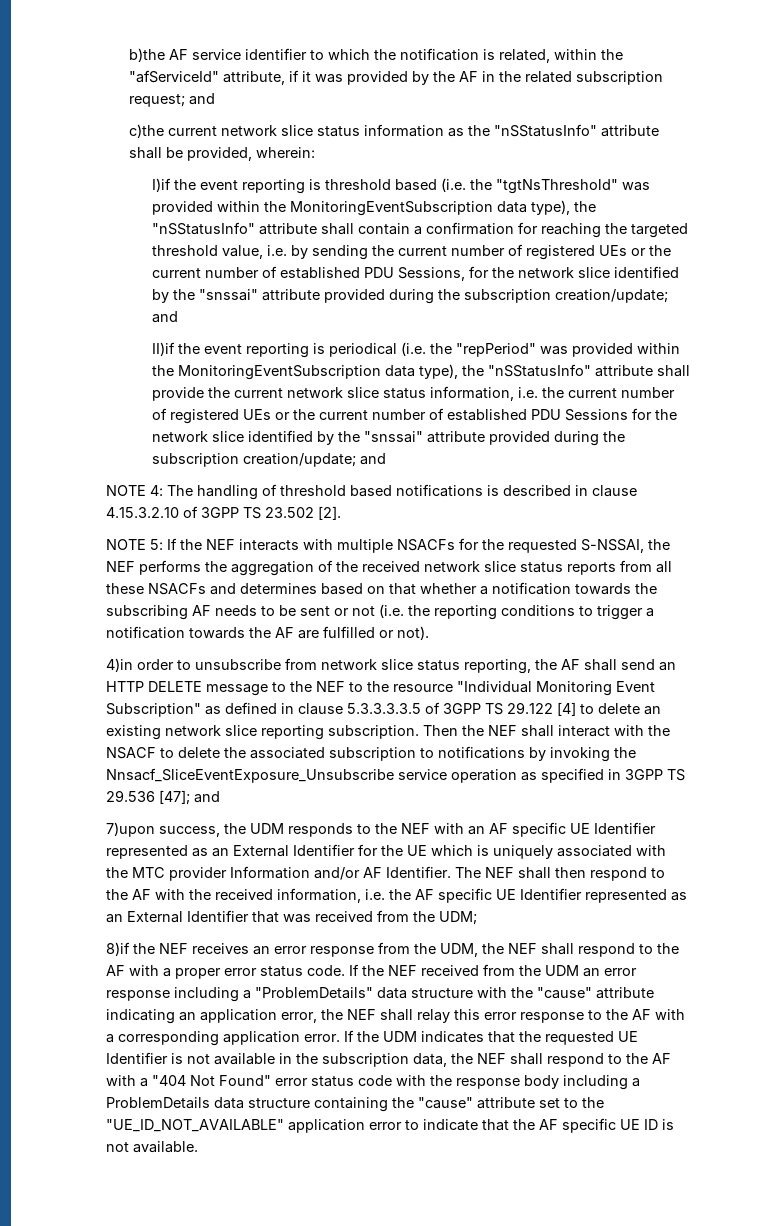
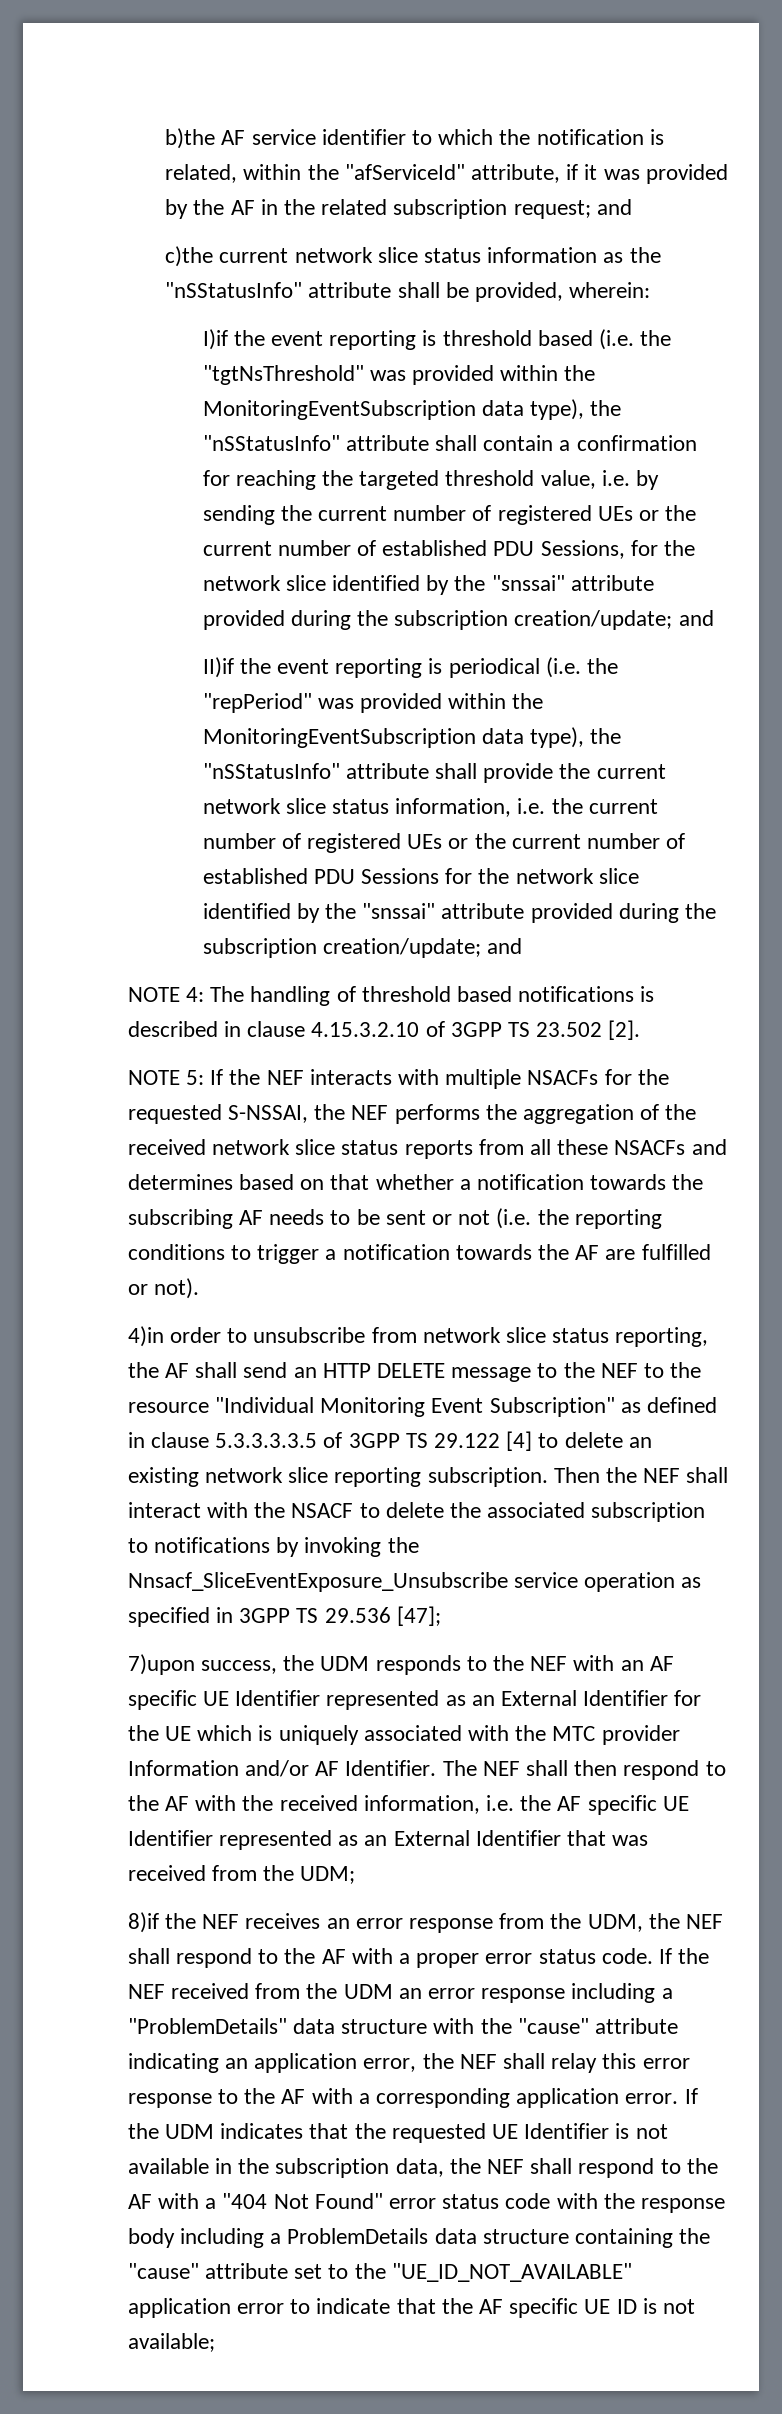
[194,791,221,803] and -> (441, 1616) none
[133,1141,199,1153] available. -> [127,2333,215,2352] available;

